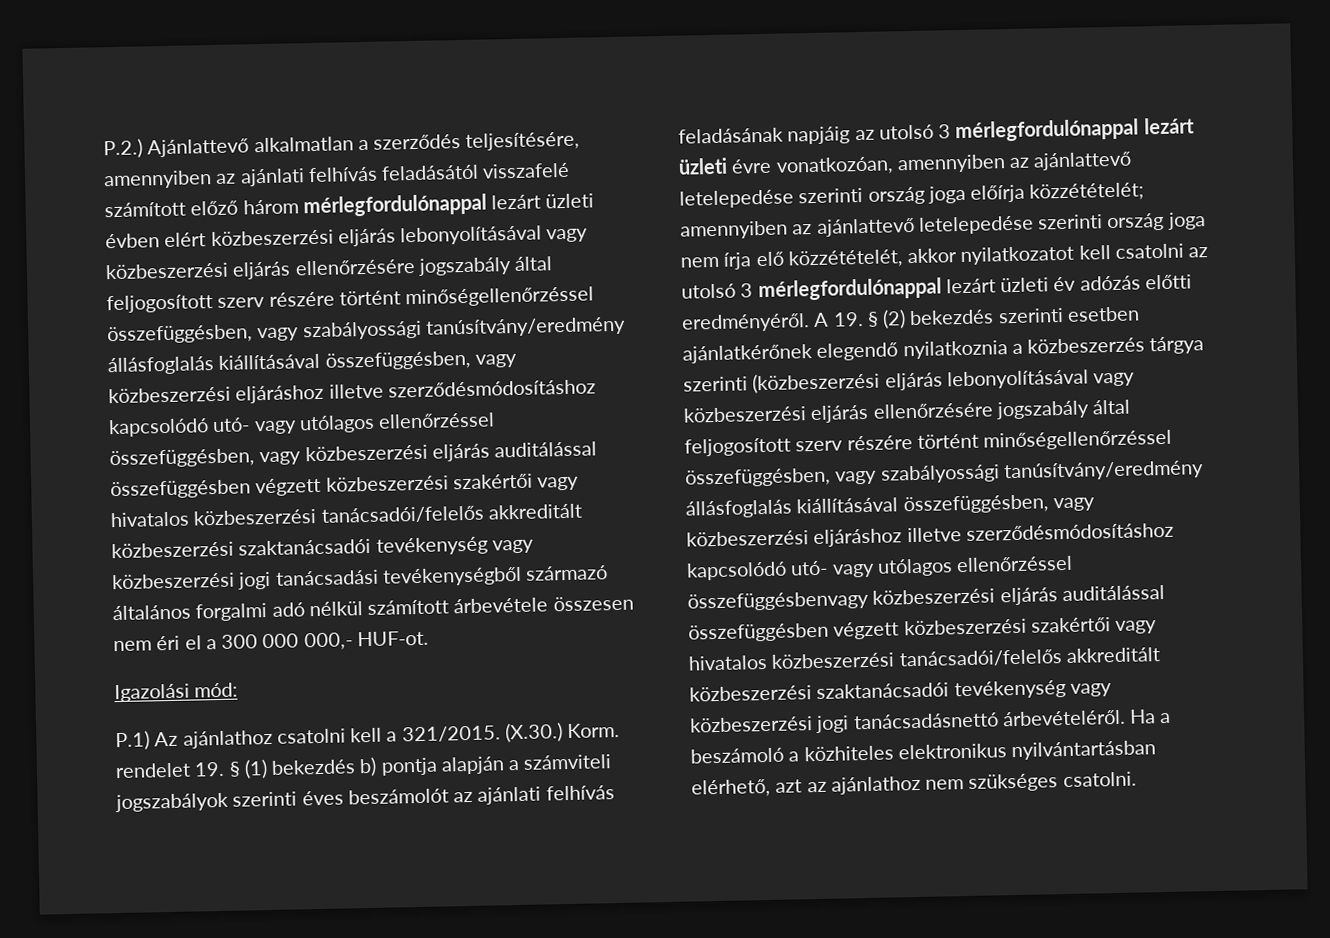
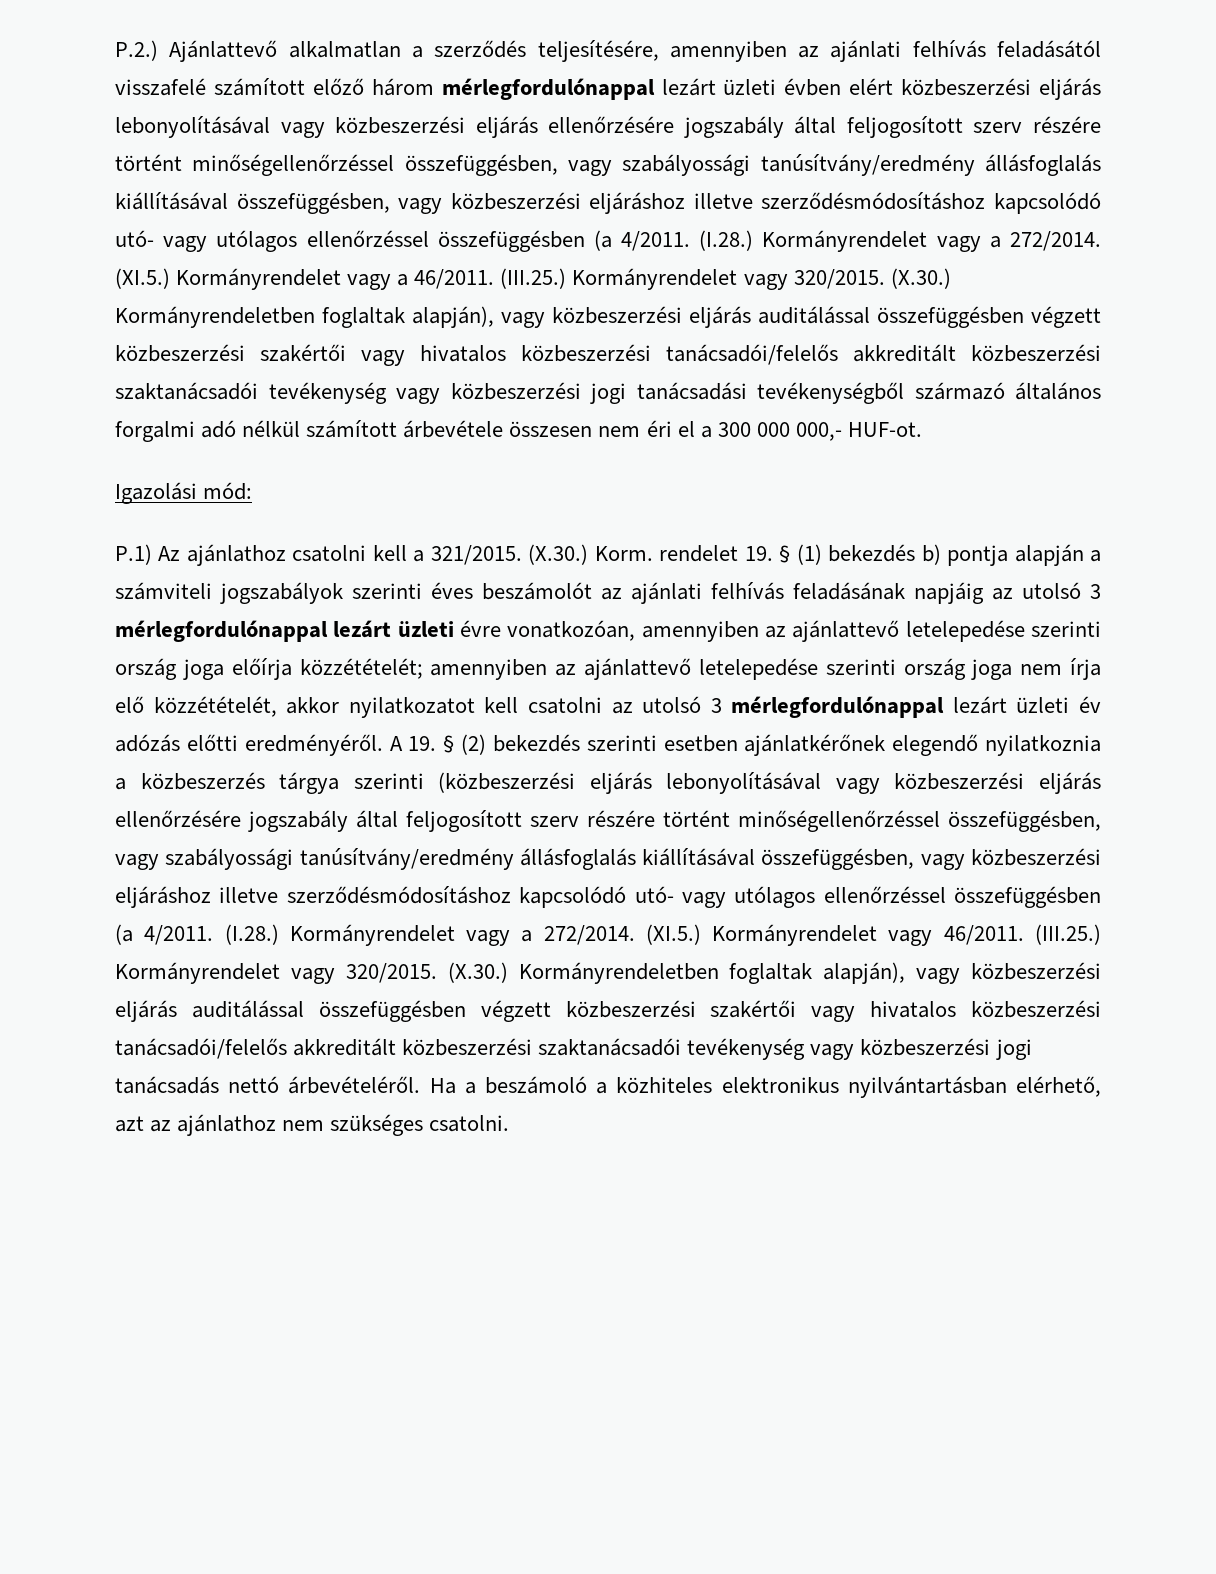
[109,448,255,469] összefüggésben, -> [437,230,1102,252] [115,268,951,290] [115,306,494,328] összefüggésben (a 4/2011. (I.28.) Kormányrendelet vagy a 272/2014. (XI.5.) Kormányrendelet vagy a 46/2011. (III.25.) Kormányrendelet vagy 320/2015. (X.30.) Kormányrendeletben foglaltak alapján),
[687,590,869,612] összefüggésbenvagy -> [954,886,1101,908] [115,924,1101,946] [115,962,961,984] összefüggésben (a 4/2011. (I.28.) Kormányrendelet vagy a 272/2014. (XI.5.) Kormányrendelet vagy 46/2011. (III.25.) Kormányrendelet vagy 320/2015. (X.30.) Kormányrendeletben foglaltak alapján), vagy
[852,712,999,730] tanácsadásnettó -> [115,1076,280,1094] tanácsadás nettó

